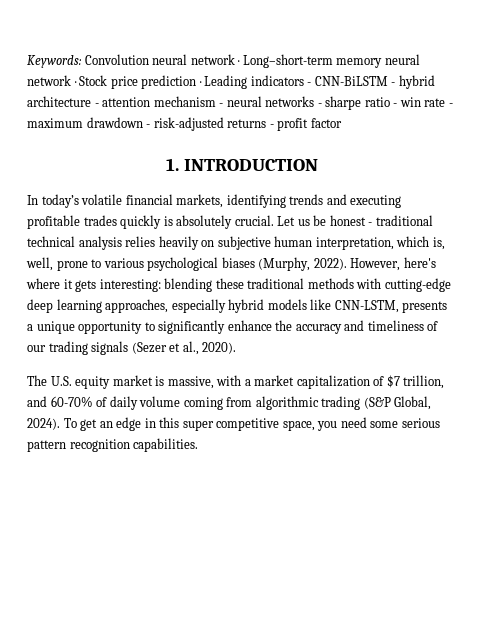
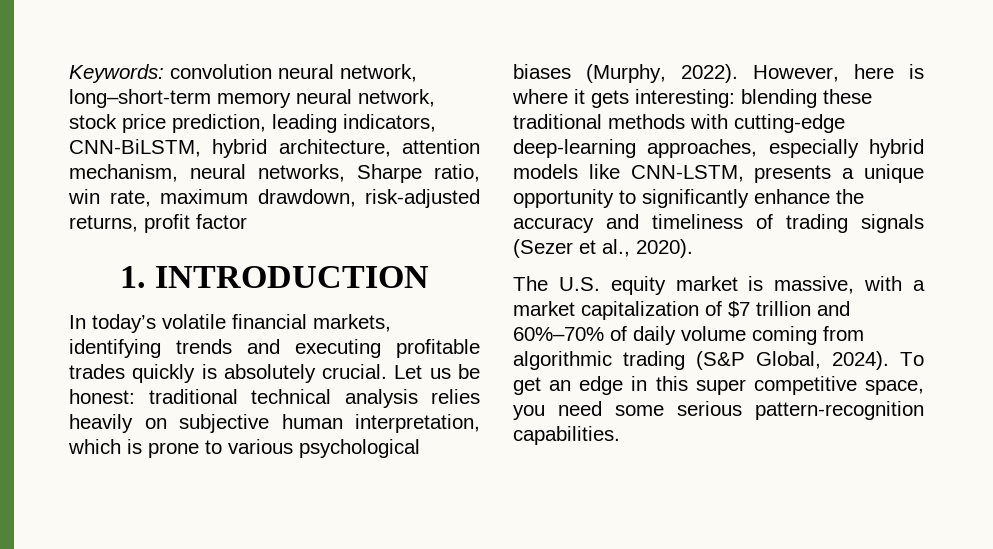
[84,54,420,68] [27,75,435,89] [27,96,453,110] [27,117,274,131] Convolution neural network · Long–short-term memory neural network · Stock price prediction · Leading indicators - CNN-BiLSTM - hybrid architecture - attention mechanism - neural networks - sharpe ratio - win rate - maximum drawdown - risk-adjusted returns - -> [170,64,417,82] [69,89,435,108] [69,114,436,133] [69,139,480,158] [69,164,480,183] [68,189,480,208] [69,215,138,232] convolution neural network, long–short-term memory neural network, stock price prediction, leading indicators, CNN-BiLSTM, hybrid architecture, attention mechanism, neural networks, Sharpe ratio, win rate, maximum drawdown, risk-adjusted returns,
[329,215,373,226] honest - -> [69,389,135,404] honest:
[432,237,445,250] [26,257,53,271] is, well, -> [127,439,142,454] is
[403,257,436,268] here's -> [854,64,924,79] here is
[27,299,102,313] deep learning -> [513,139,636,158] deep-learning
[27,345,46,352] our -> (773, 221) none
[403,375,445,389] [27,396,93,407] trillion, and 60-70% -> [756,301,850,316] [513,327,604,341] trillion and 60%–70%
[27,439,130,452] pattern recognition -> [755,401,924,420] pattern-recognition

